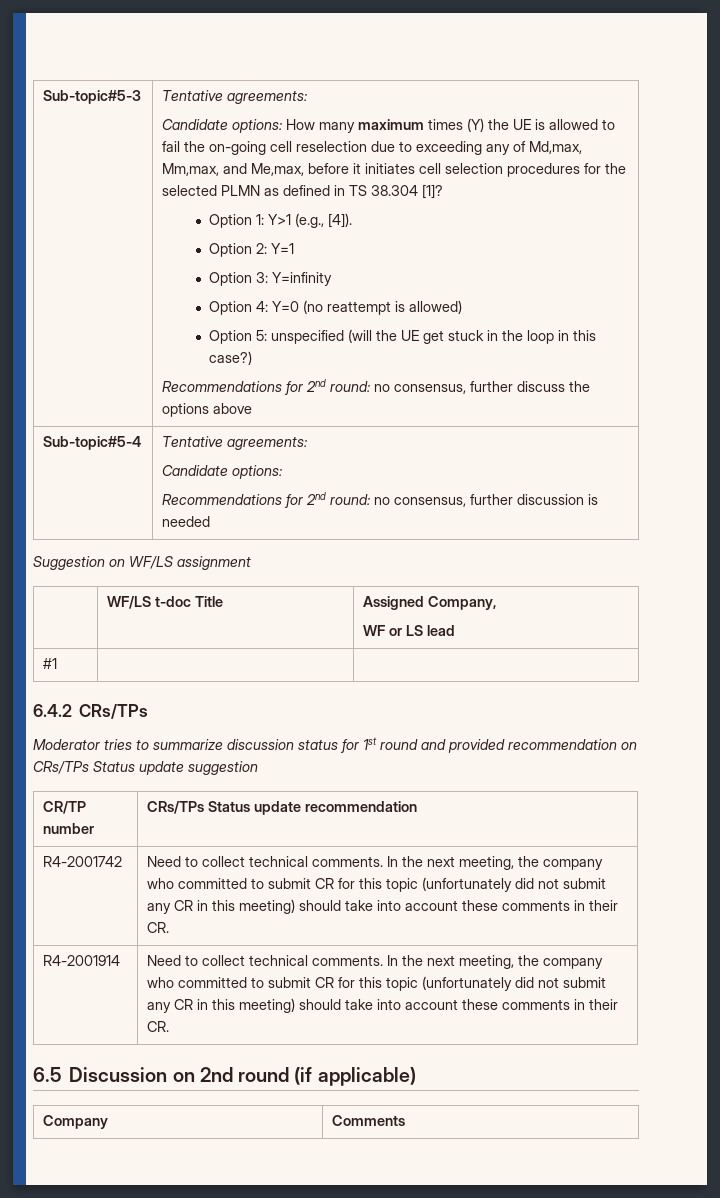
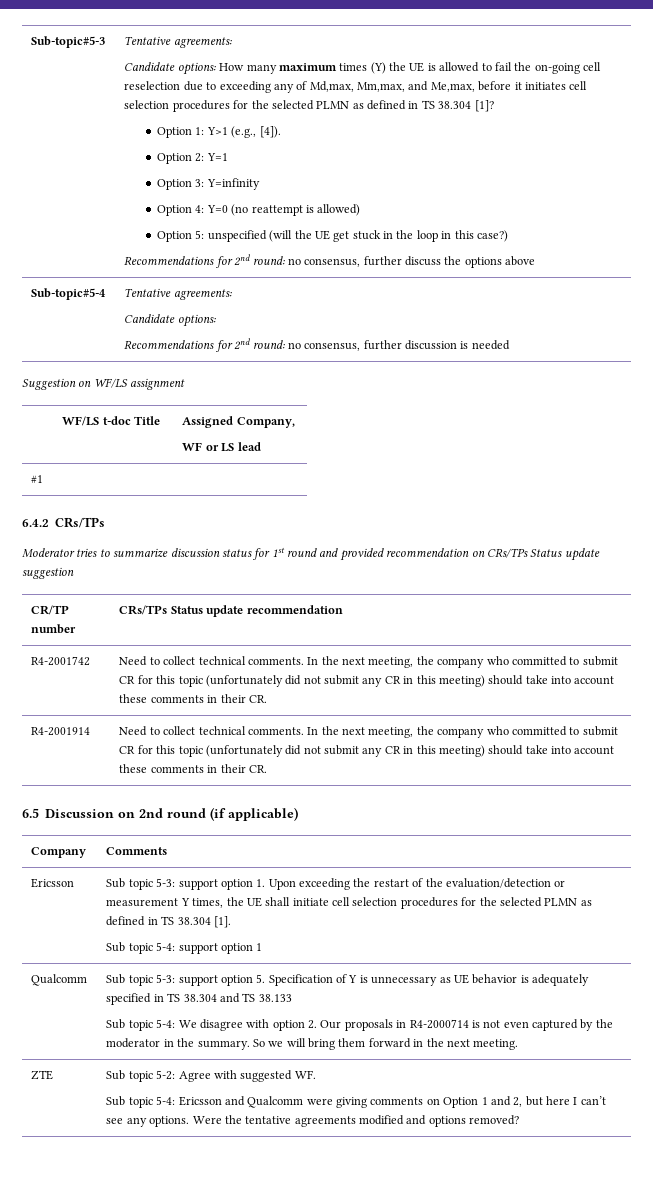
(406, 1120) none -> [31,878,75,888] [106,878,566,890] [106,897,592,909] [106,916,231,928] [106,942,263,954] [31,974,88,986] [106,974,590,986] [106,993,292,1005] [106,1019,613,1031] [106,1038,519,1050] [31,1070,54,1080] [106,1070,316,1082] [106,1096,606,1108] [106,1115,520,1127] // Ericsson | Sub topic 5-3: support option 1. Upon exceeding the restart of the evaluation/detection or measurement Y times, the UE shall initiate cell selection procedures for the selected PLMN as defined in TS 38.304 [1]. // Sub topic 5-4: support option 1 // Qualcomm | Sub topic 5-3: support option 5. Specification of Y is unnecessary as UE behavior is adequately specified in TS 38.304 and TS 38.133 // Sub topic 5-4: We disagree with option 2. Our proposals in R4-2000714 is not even captured by the moderator in the summary. So we will bring them forward in the next meeting. // ZTE | Sub topic 5-2: Agree with suggested WF. // Sub topic 5-4: Ericsson and Qualcomm were giving comments on Option 1 and 2, but here I can’t see any options. Were the tentative agreements modified and options removed?

